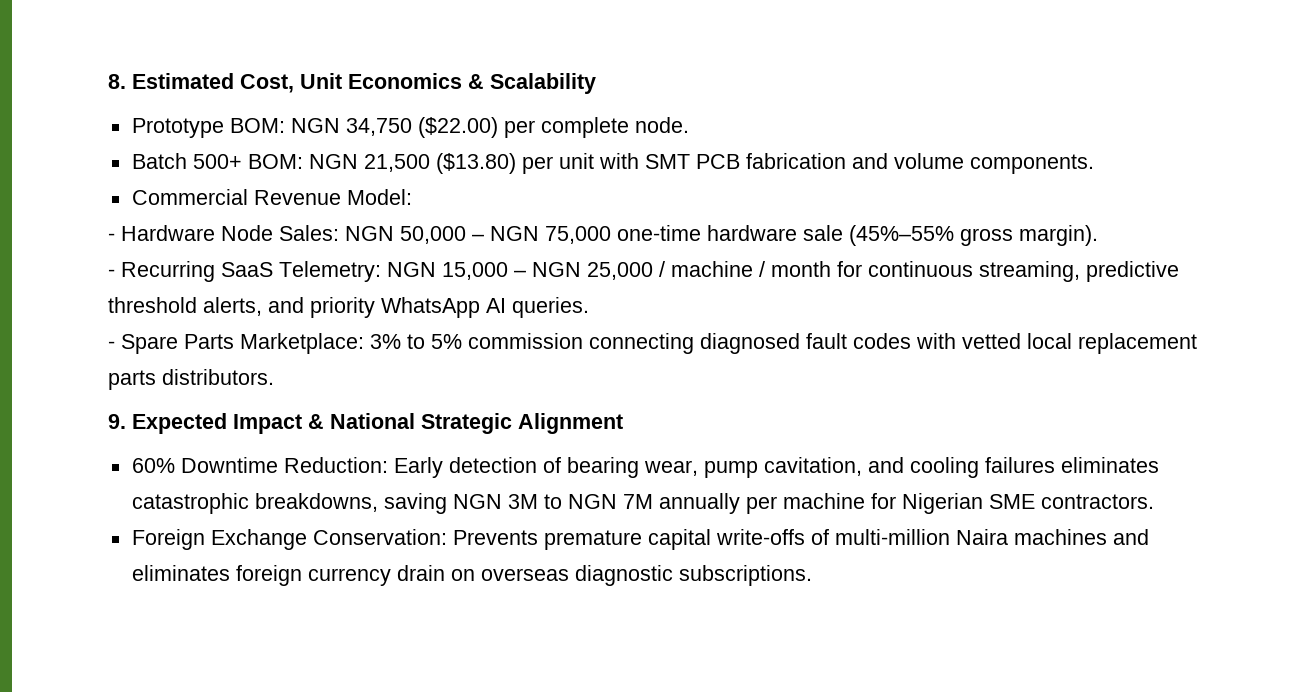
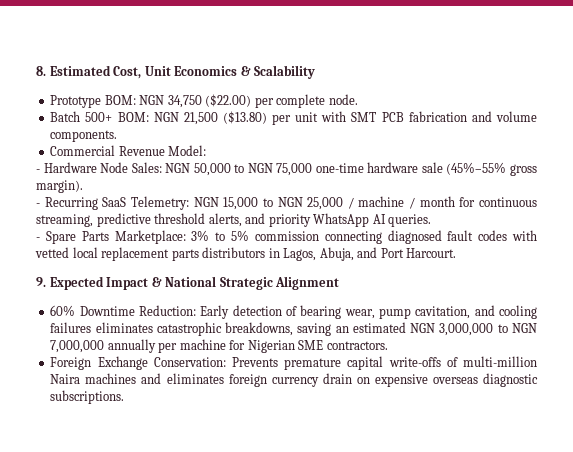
[472,234,484,241] – -> [234,164,245,173] to
[514,270,526,277] – -> [262,198,273,207] to
[162,369,274,385] distributors. -> [202,247,457,261] distributors in Lagos, Abuja, and Port Harcourt.
[452,494,653,509] NGN 3M to NGN 7M -> [335,322,537,336] [50,340,105,353] an estimated NGN 3,000,000 to NGN 7,000,000
(475, 575) none -> [374,374,428,387] expensive

